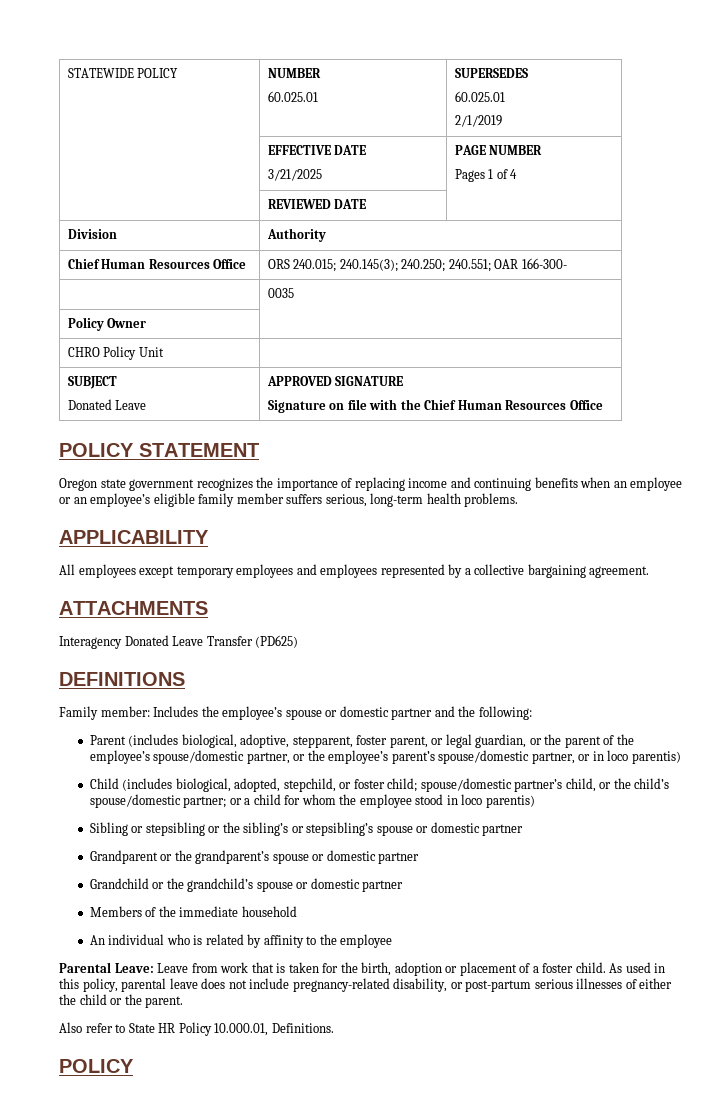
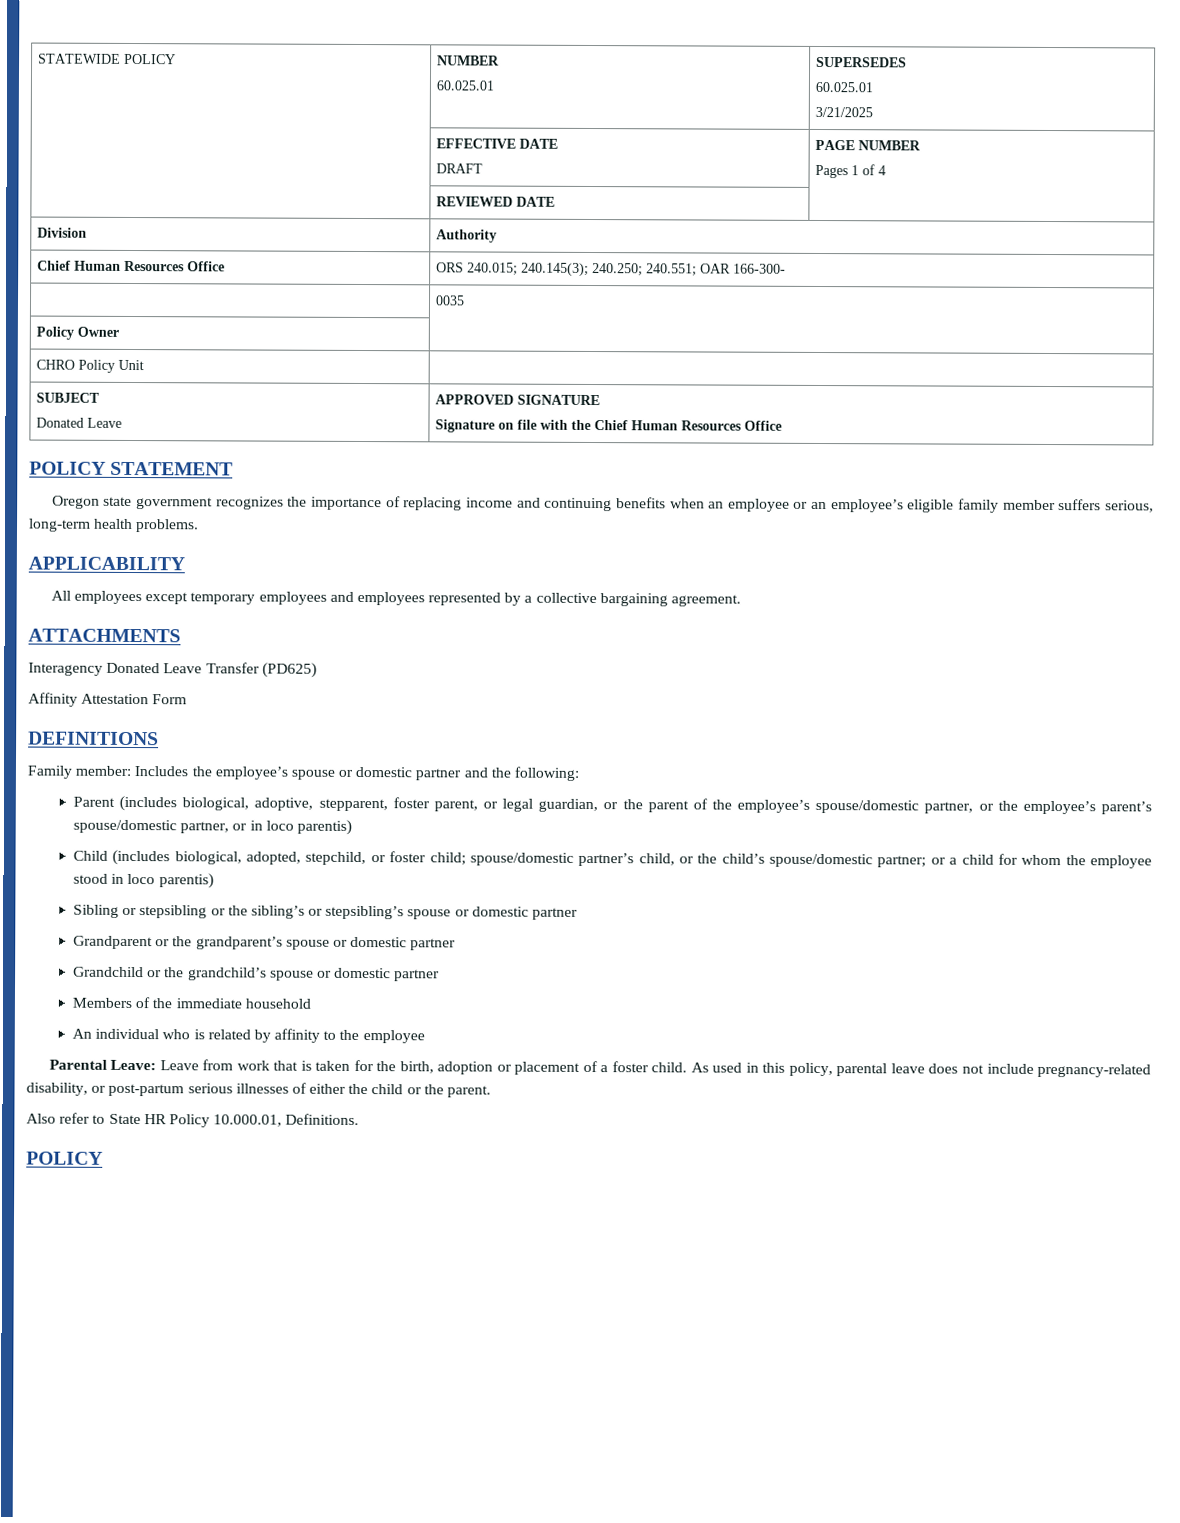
[454,115,502,127] 2/1/2019 -> [814,106,873,118] 3/21/2025
[267,169,322,181] 3/21/2025 -> [435,163,483,174] DRAFT
(299, 641) none -> [28,692,188,707] // Affinity Attestation Form

